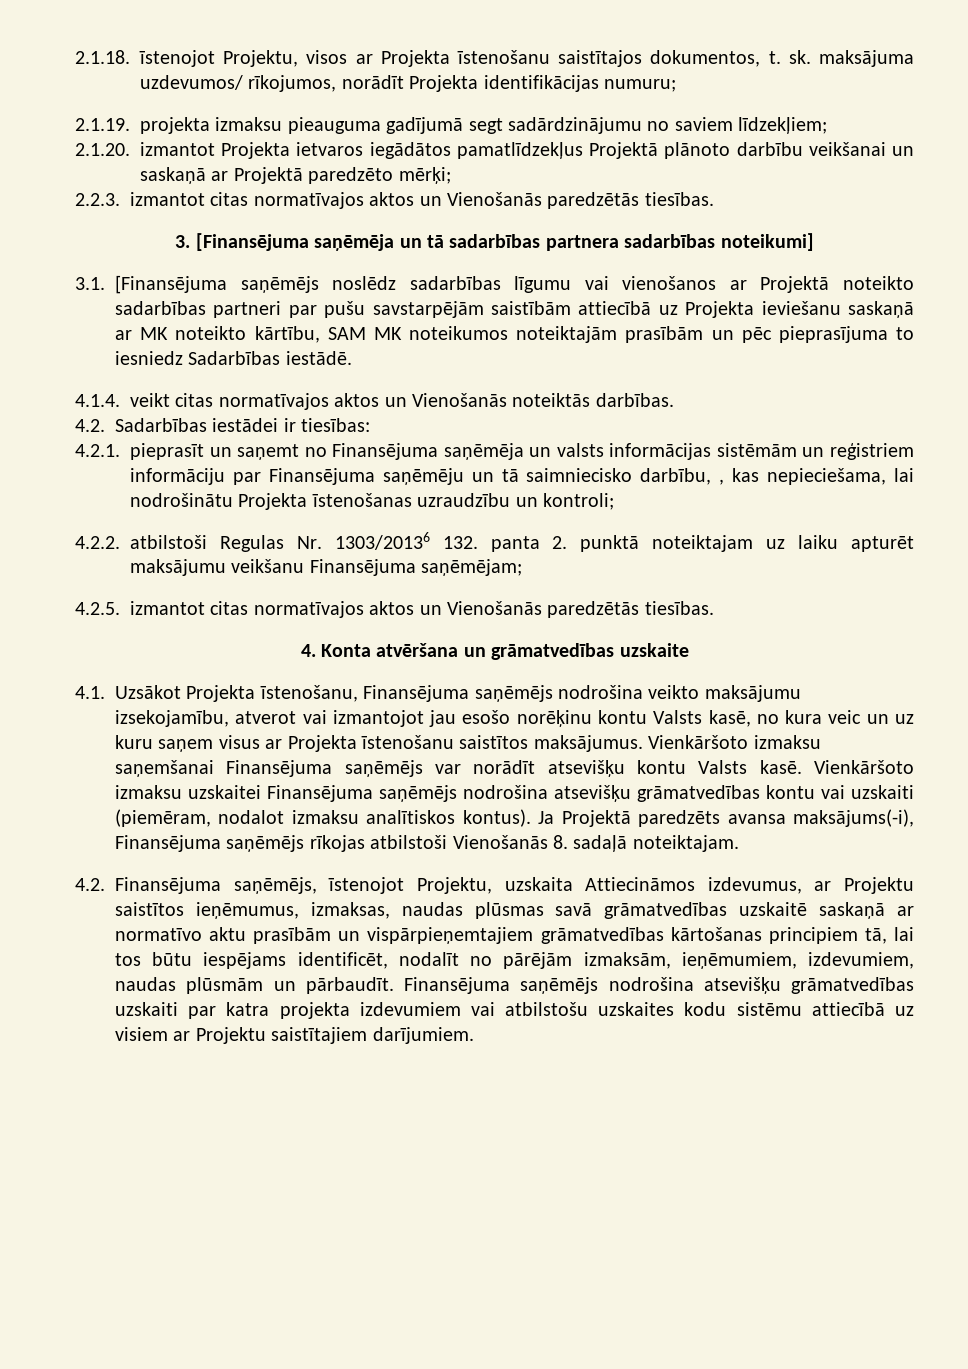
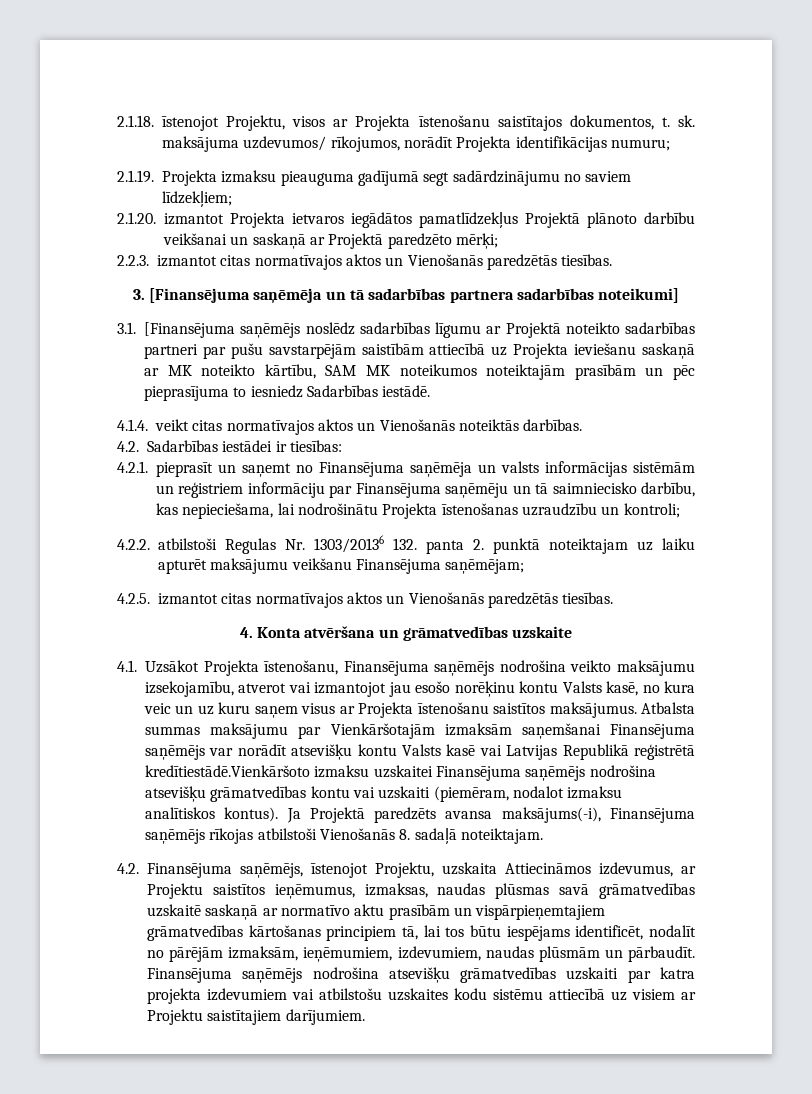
[140,117,210,134] projekta -> [162,170,217,186] Projekta
[584,276,717,290] vai vienošanos -> (481, 330) none
[719,479,725,485] , -> (696, 489) none
[648,735,821,749] Vienkāršoto izmaksu -> [641,702,695,714] [145,723,512,739] Atbalsta summas maksājumu par Vienkāršotajām izmaksām
[759,760,915,774] kasē. Vienkāršoto -> [446,744,696,760] [145,765,310,777] kasē vai Latvijas Republikā reģistrētā kredītiestādē.Vienkāršoto

